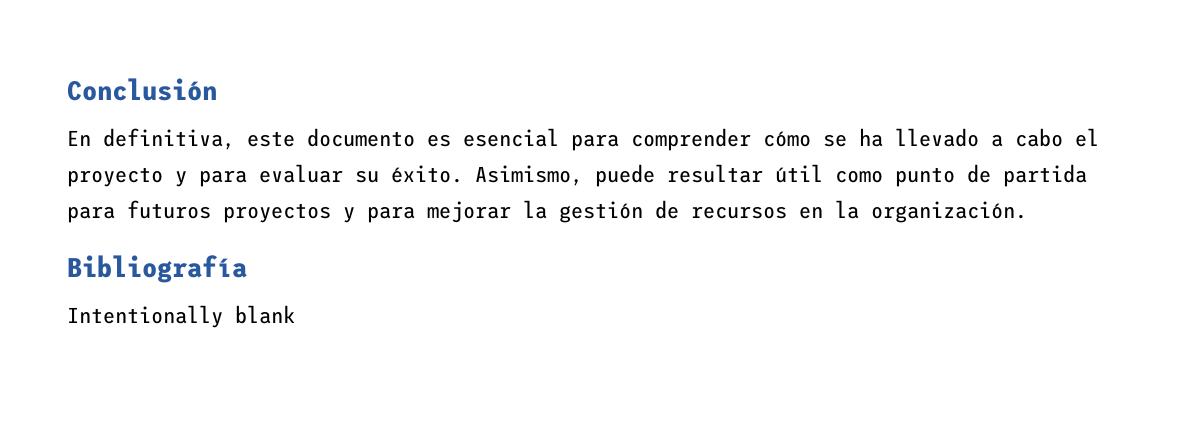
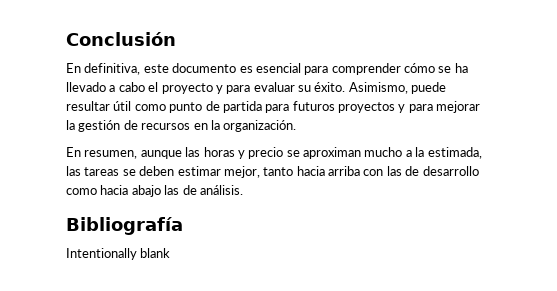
(1027, 212) none -> [66,147,482,159] [66,166,479,178] [66,185,243,197] // En resumen, aunque las horas y precio se aproximan mucho a la estimada, las tareas se deben estimar mejor, tanto hacia arriba con las de desarrollo como hacia abajo las de análisis.

